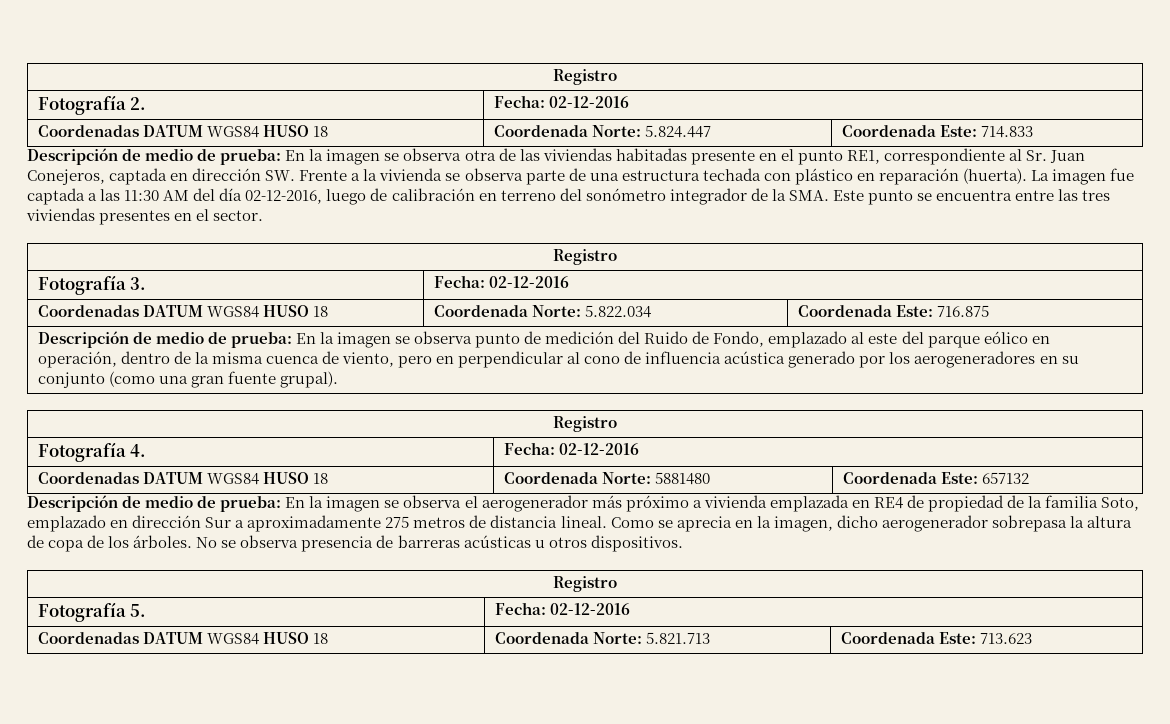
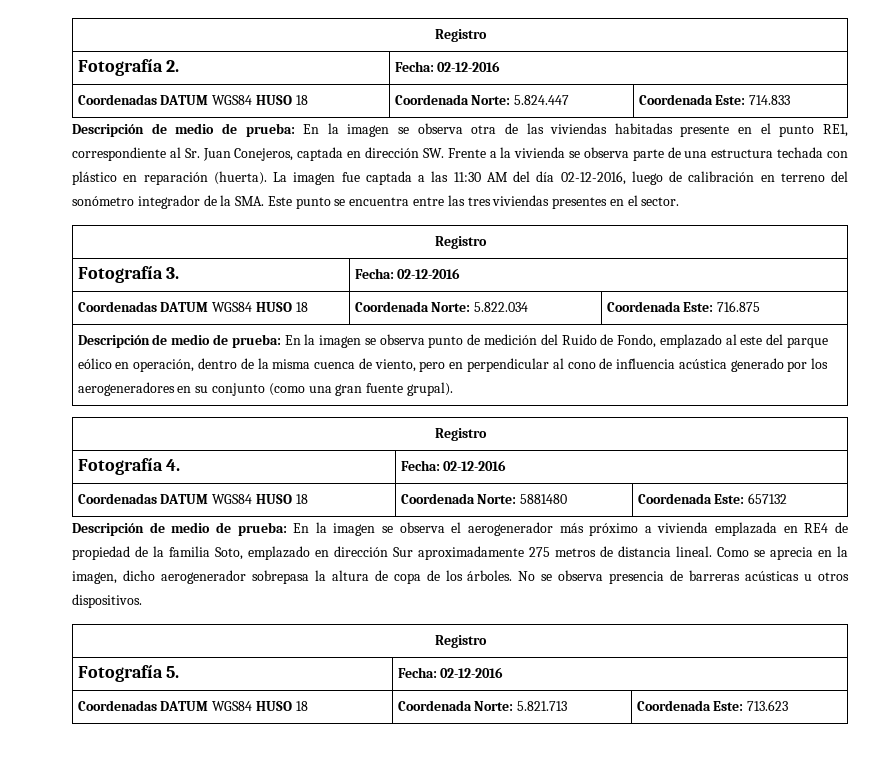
[235,520,245,528] a -> (413, 552) none

